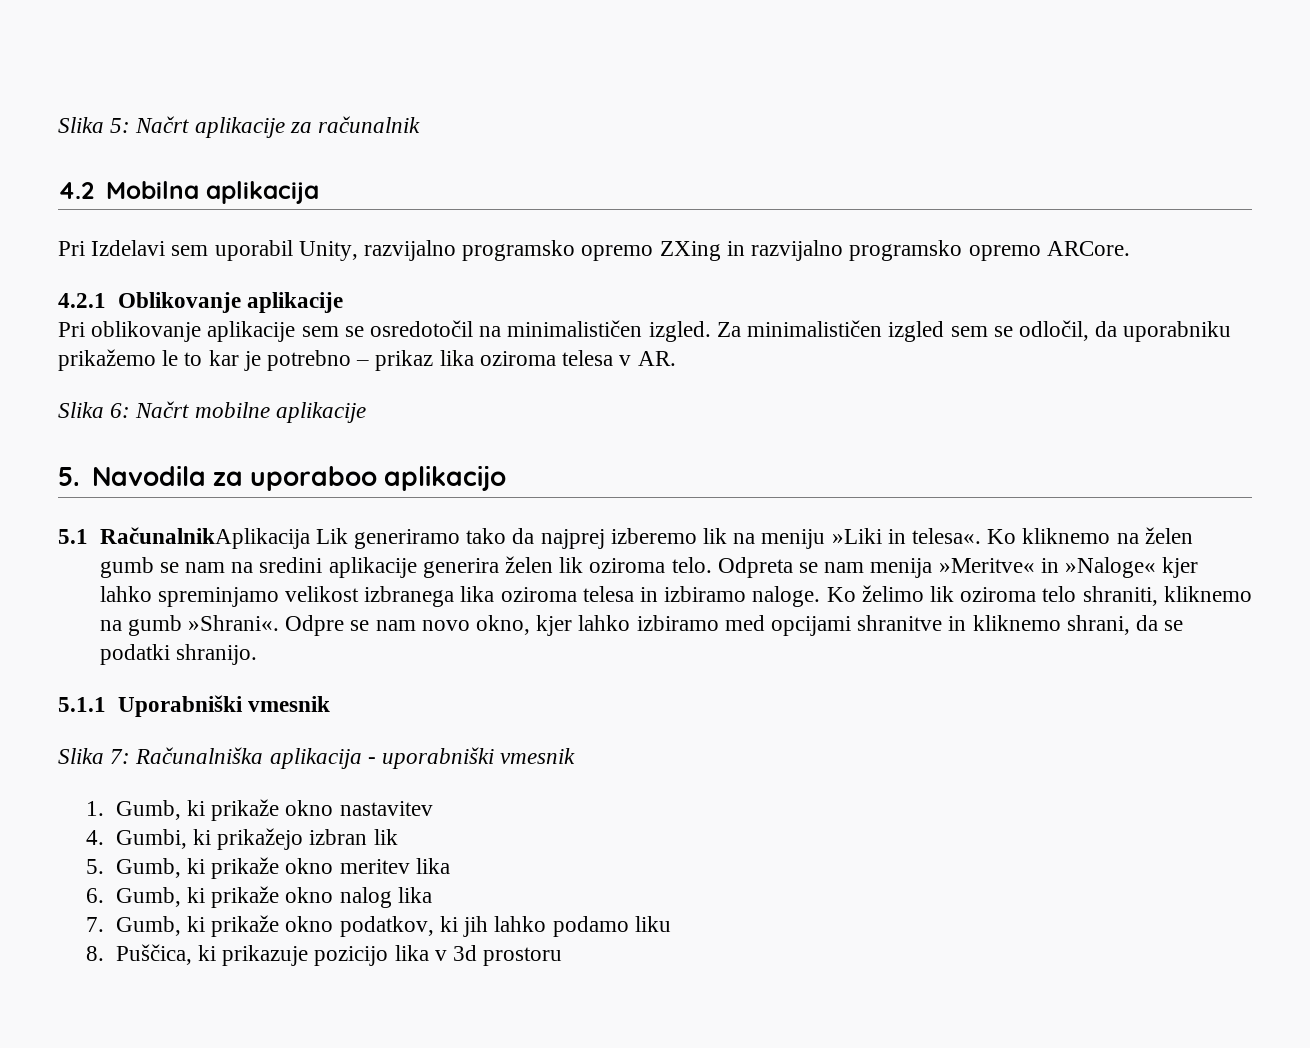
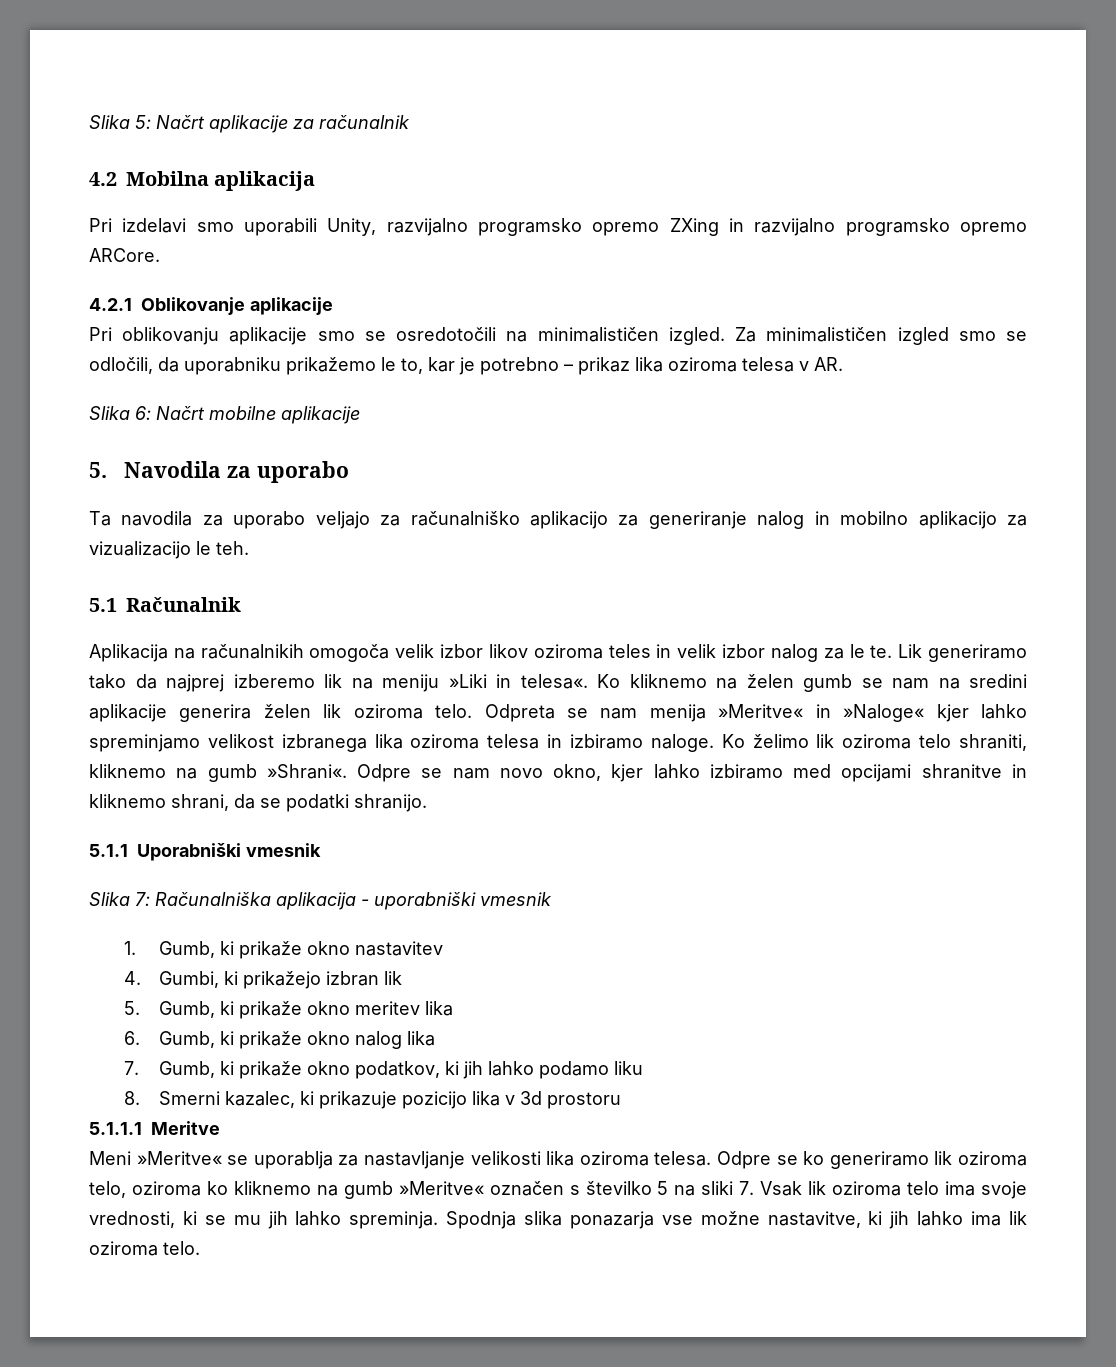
[91,240,293,261] Izdelavi sem uporabil -> [122,218,317,236] izdelavi smo uporabili
[91,320,474,342] oblikovanje aplikacije sem se osredotočil -> [122,327,497,345] oblikovanju aplikacije smo se osredotočili
[950,320,1089,341] sem se odločil, -> [958,331,1028,341] [89,357,153,374] smo se odločili,
[184,352,203,366] to -> [401,358,423,374] to,
[249,465,506,491] [58,527,310,549] uporaboo aplikacijo // 5.1 RačunalnikAplikacija -> [256,461,349,483] [89,511,1027,529] [89,541,249,559] [89,597,241,612] [89,644,893,662] uporabo // Ta navodila za uporabo veljajo za računalniško aplikacijo za generiranje nalog in mobilno aplikacijo za vizualizacijo le teh. // 5.1 Računalnik // Aplikacija na računalnikih omogoča velik izbor likov oziroma teles in velik izbor nalog za le te.
[115,944,192,965] Puščica, -> [159,1091,296,1108] Smerni kazalec,
(563, 956) none -> [89,1121,220,1135] [89,1151,1028,1169] [89,1181,1027,1199] [89,1211,1027,1229] [89,1241,200,1256] // 5.1.1.1 Meritve // Meni »Meritve« se uporablja za nastavljanje velikosti lika oziroma telesa. Odpre se ko generiramo lik oziroma telo, oziroma ko kliknemo na gumb »Meritve« označen s številko 5 na sliki 7. Vsak lik oziroma telo ima svoje vrednosti, ki se mu jih lahko spreminja. Spodnja slika ponazarja vse možne nastavitve, ki jih lahko ima lik oziroma telo.

